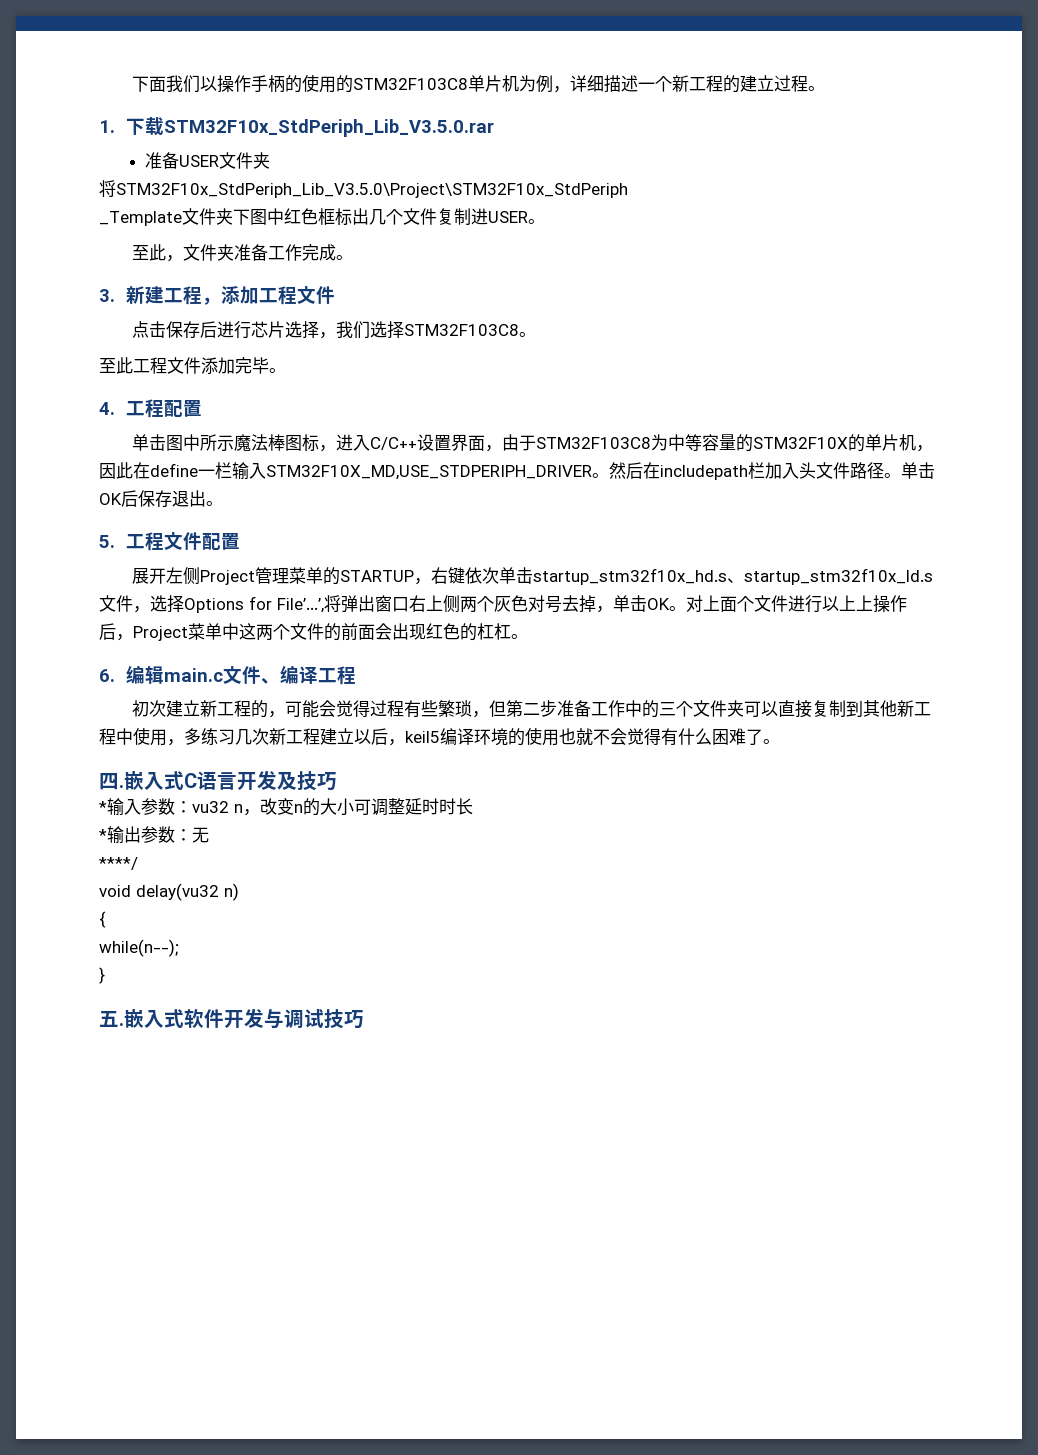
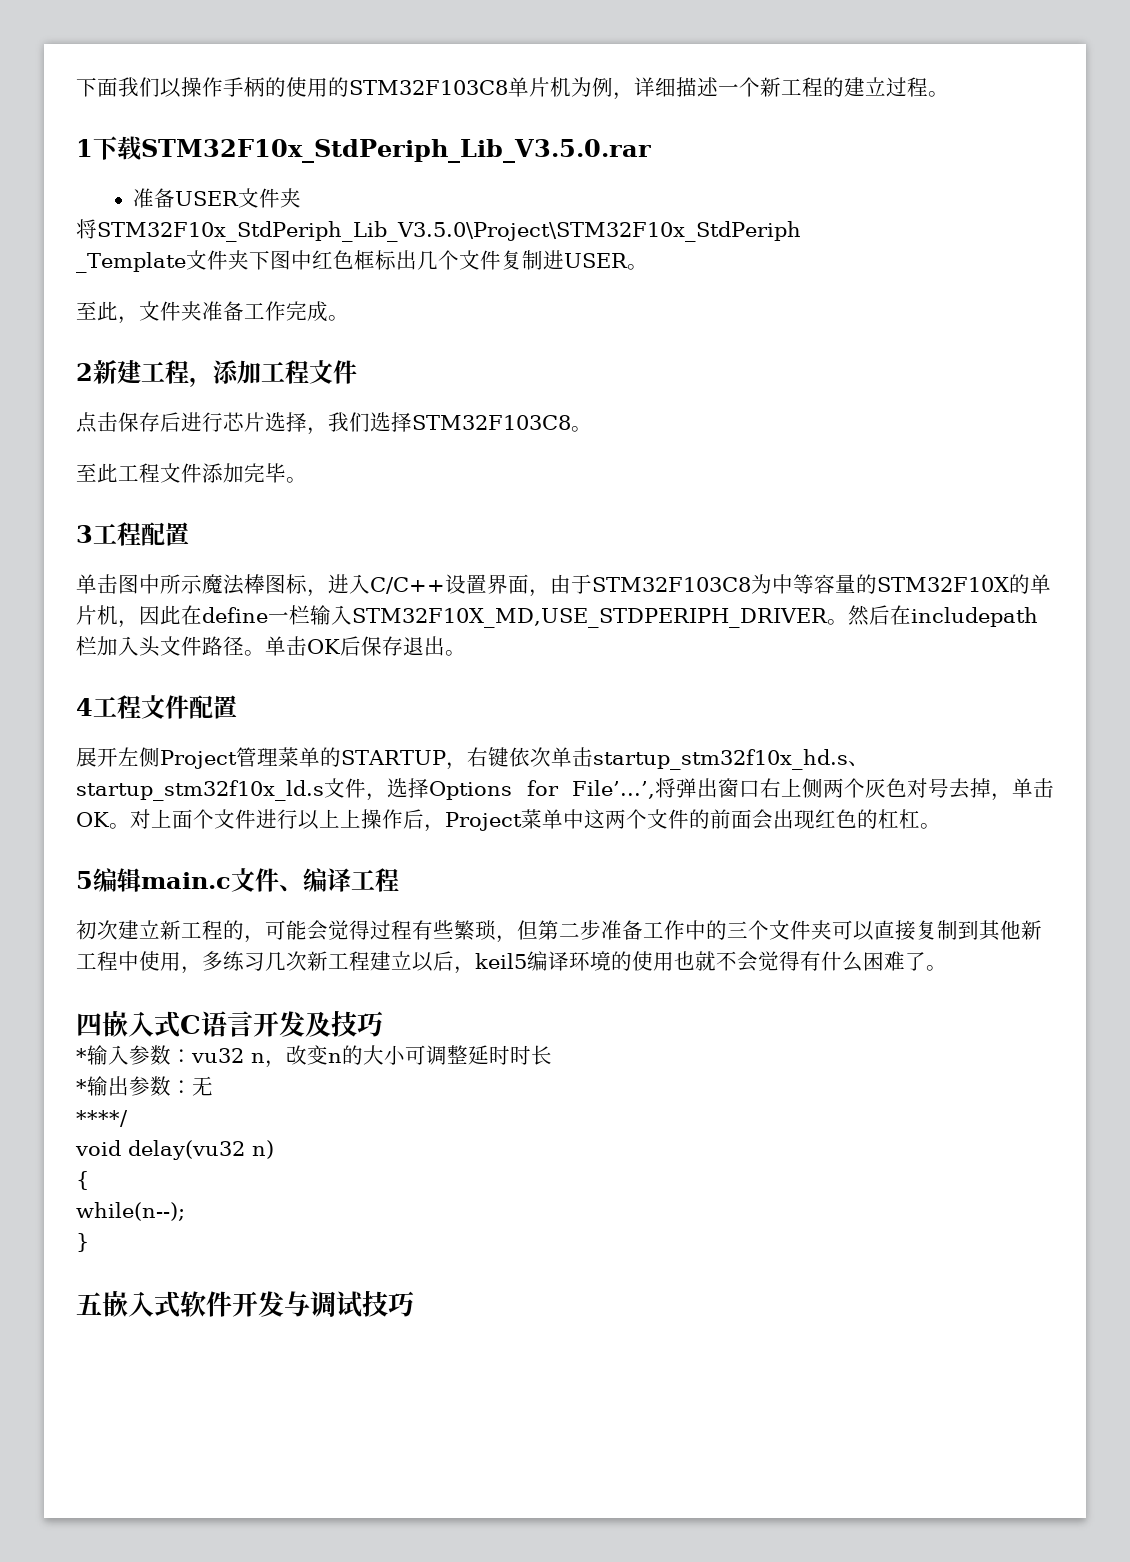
[99,120,115,133] 1. -> [76,139,93,157] 1
[99,289,115,302] 3. -> [76,363,93,381] 2
[99,402,115,415] 4. -> [76,525,93,543] 3
[99,535,115,548] 5. -> [76,698,93,716] 4
[99,669,115,682] 6. -> [76,871,93,889] 5
[119,785,124,788] . -> (102, 1024) none
[119,1023,124,1026] . -> (102, 1303) none

